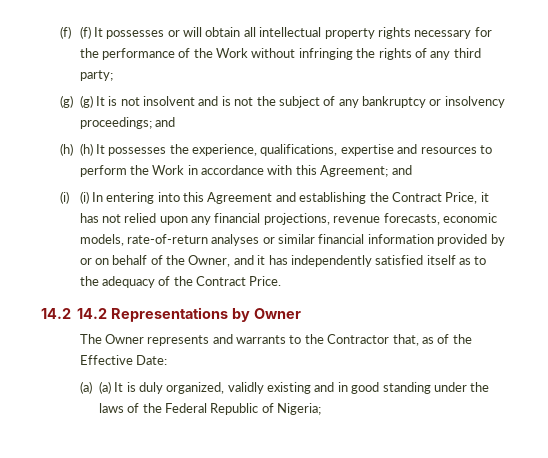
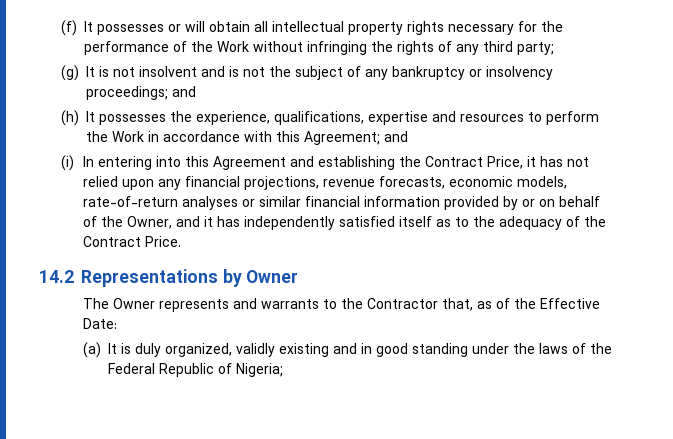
[60,26,91,39] (f) (f) -> [61,20,78,36] (f)
[79,95,93,108] (g) -> (80, 73) none
[79,143,93,156] (h) -> (80, 118) none
[79,191,89,204] (i) -> (75, 163) none
[77,308,108,319] 14.2 -> (74, 276) none
[98,381,111,394] (a) -> (102, 350) none

